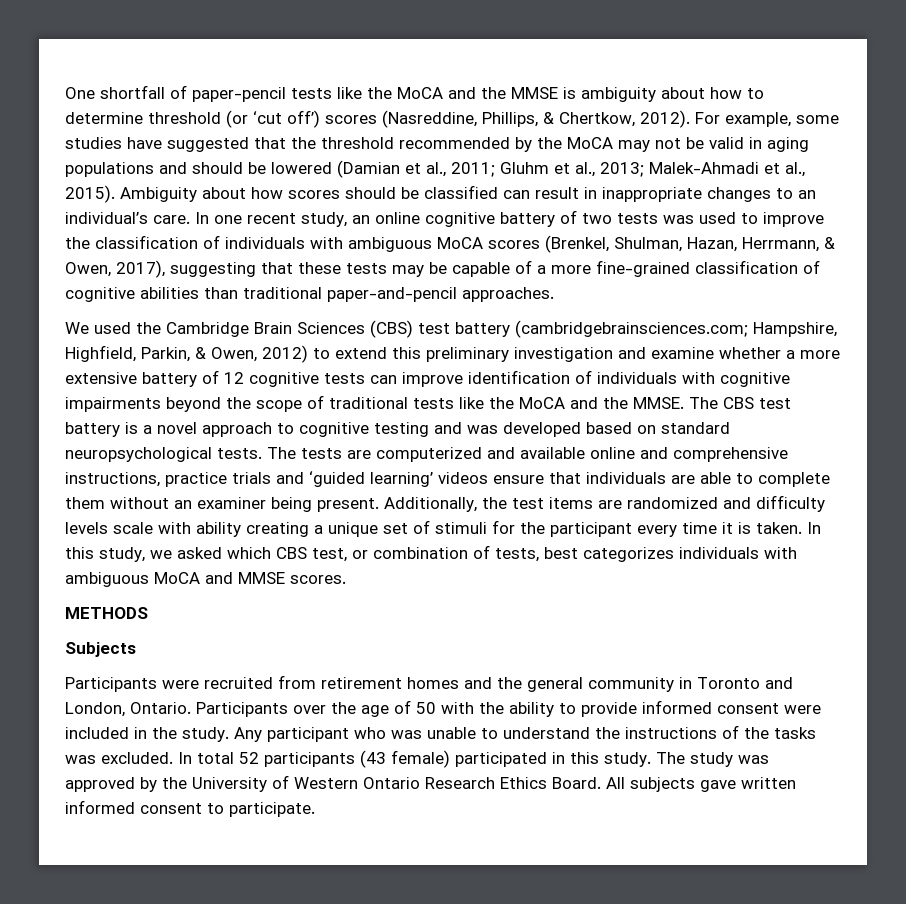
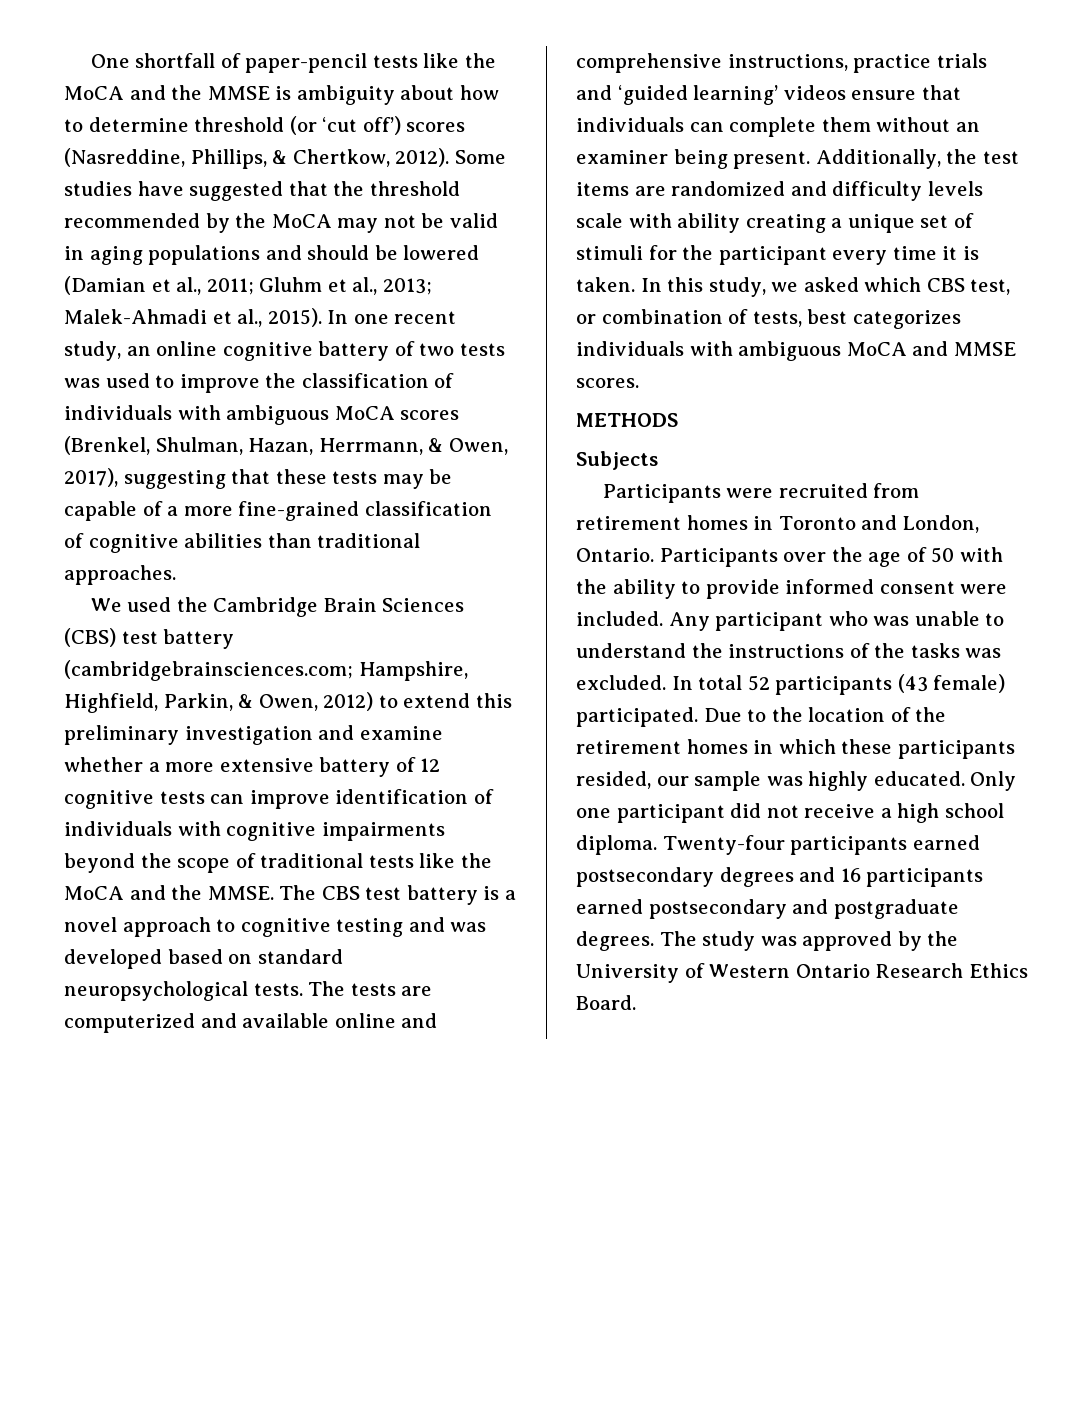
[695,112,839,127] For example, some -> [454,150,506,164] Some
[120,185,816,202] [65,212,190,224] Ambiguity about how scores should be classified can result in inappropriate changes to an individual’s care. -> (322, 317) none
[327,287,457,302] paper-and-pencil -> (421, 540) none
[671,472,753,484] are able to -> [689,122,724,132] can
[464,677,674,692] and the general community -> (748, 522) none
[65,727,229,742] included in the study. -> [576,611,663,626] included.
[455,752,651,767] participated in this study. -> [576,707,947,727] [576,739,1015,759] [576,771,1017,791] [576,803,1004,823] [576,835,980,855] [576,867,984,887] [576,899,959,919] [576,931,654,951] participated. Due to the location of the retirement homes in which these participants resided, our sample was highly educated. Only one participant did not receive a high school diploma. Twenty-four participants earned postsecondary degrees and 16 participants earned postsecondary and postgraduate degrees.
[606,777,796,792] [65,800,315,817] All subjects gave written informed consent to participate. -> (636, 1002) none

